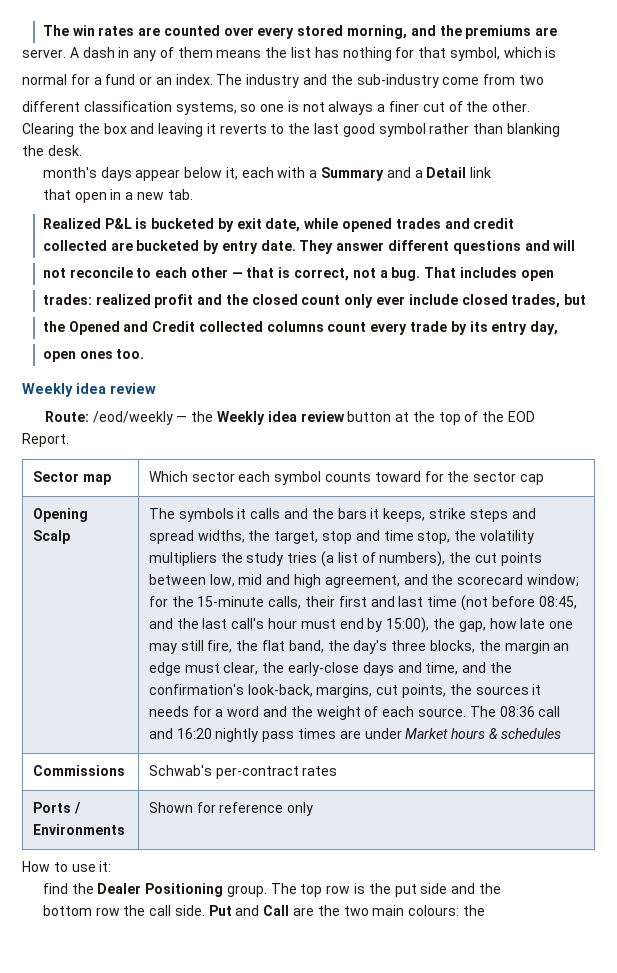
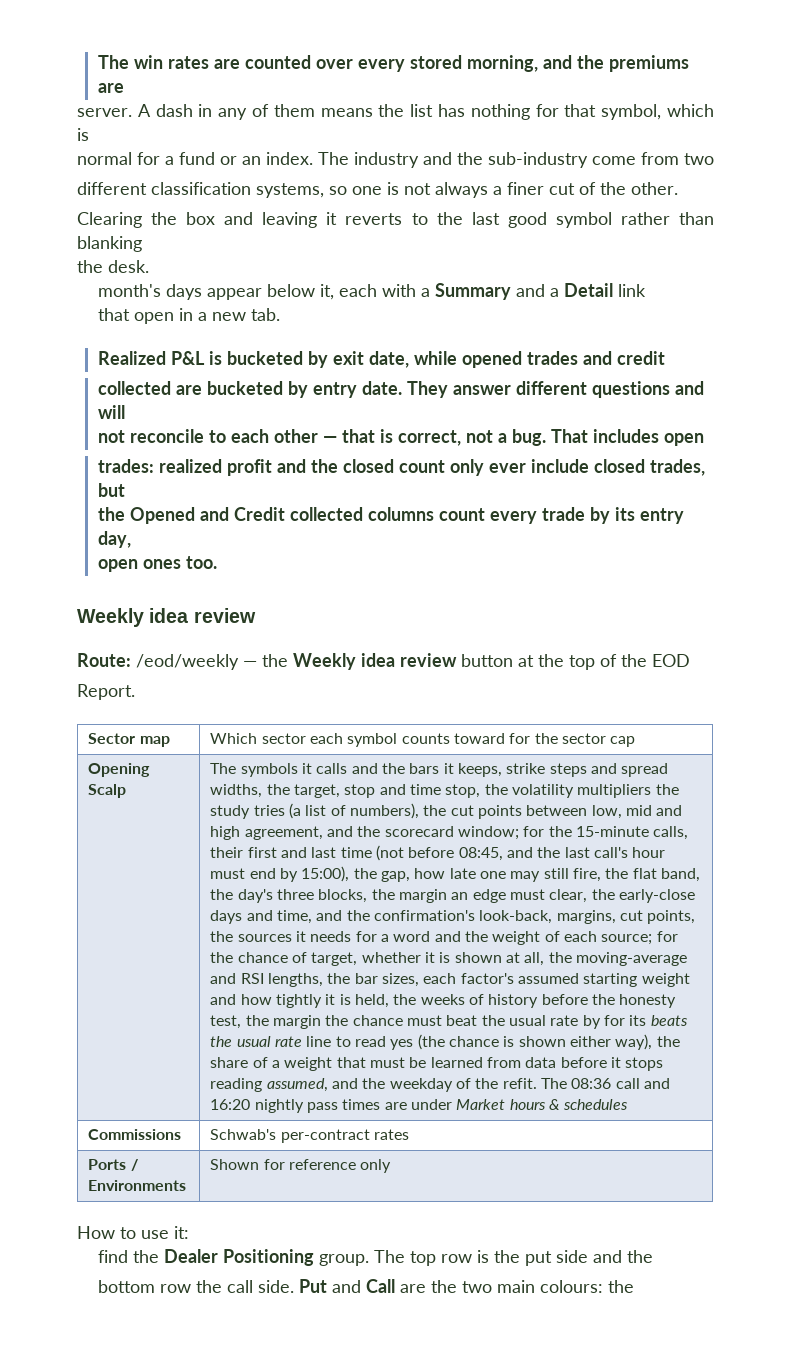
[417,708,466,717] source. -> [601,931,678,945] [210,952,687,966] [210,973,690,987] [210,994,677,1008] [210,1015,688,1029] [210,1034,680,1050] [210,1057,664,1071] [210,1078,537,1092] source; for the chance of target, whether it is shown at all, the moving-average and RSI lengths, the bar sizes, each factor's assumed starting weight and how tightly it is held, the weeks of history before the honesty test, the margin the chance must beat the usual rate by for its beats the usual rate line to read yes (the chance is shown either way), the share of a weight that must be learned from data before it stops reading assumed, and the weekday of the refit.

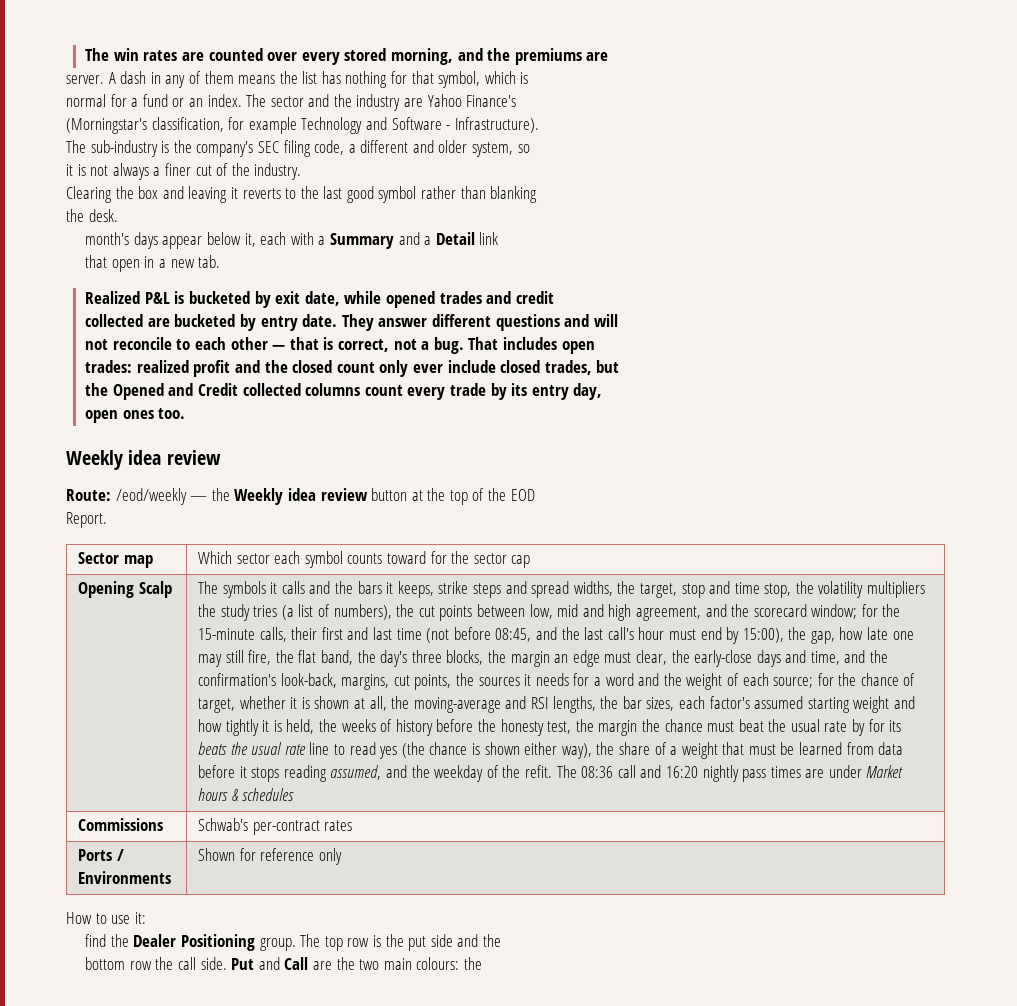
[354,152,714,168] [77,182,382,198] industry and the sub-industry come from two // different classification systems, so one -> [270,94,517,111] [66,117,539,134] [66,140,530,157] [66,164,73,176] sector and the industry are Yahoo Finance's // (Morningstar's classification, for example Technology and Software - Infrastructure). // The sub-industry is the company's SEC filing code, a different and older system, so // it
[631,182,678,195] other. -> [254,163,302,180] industry.

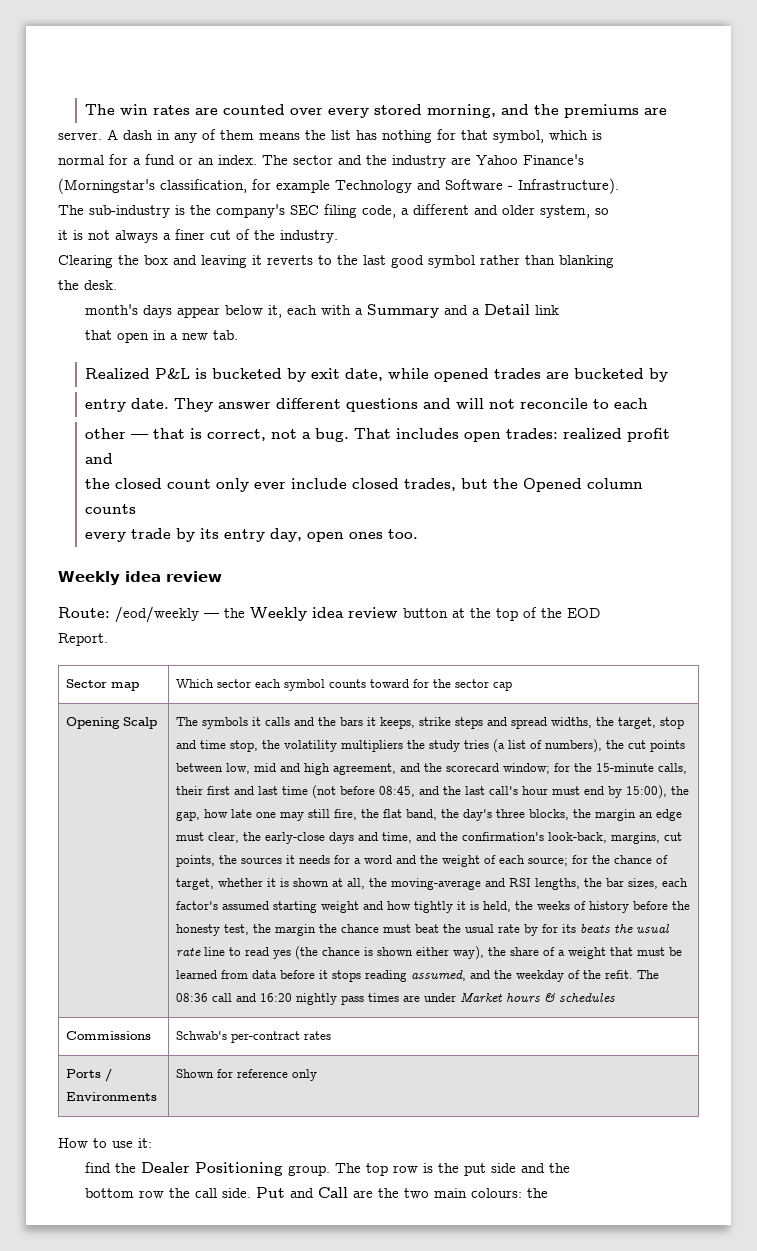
[486,291,554,304] [85,314,144,327] and credit // collected -> (542, 373) none
(257, 322) none -> (669, 375) //
(618, 320) // -> (485, 403) none
(227, 343) none -> (649, 403) //
(595, 347) // -> (502, 437) none
(261, 366) none -> (114, 458) //
(620, 366) // -> (489, 483) none
[168,383,403,396] and Credit collected columns count -> [587,478,644,489] [85,504,137,514] column counts //
(603, 391) // -> (303, 535) none

